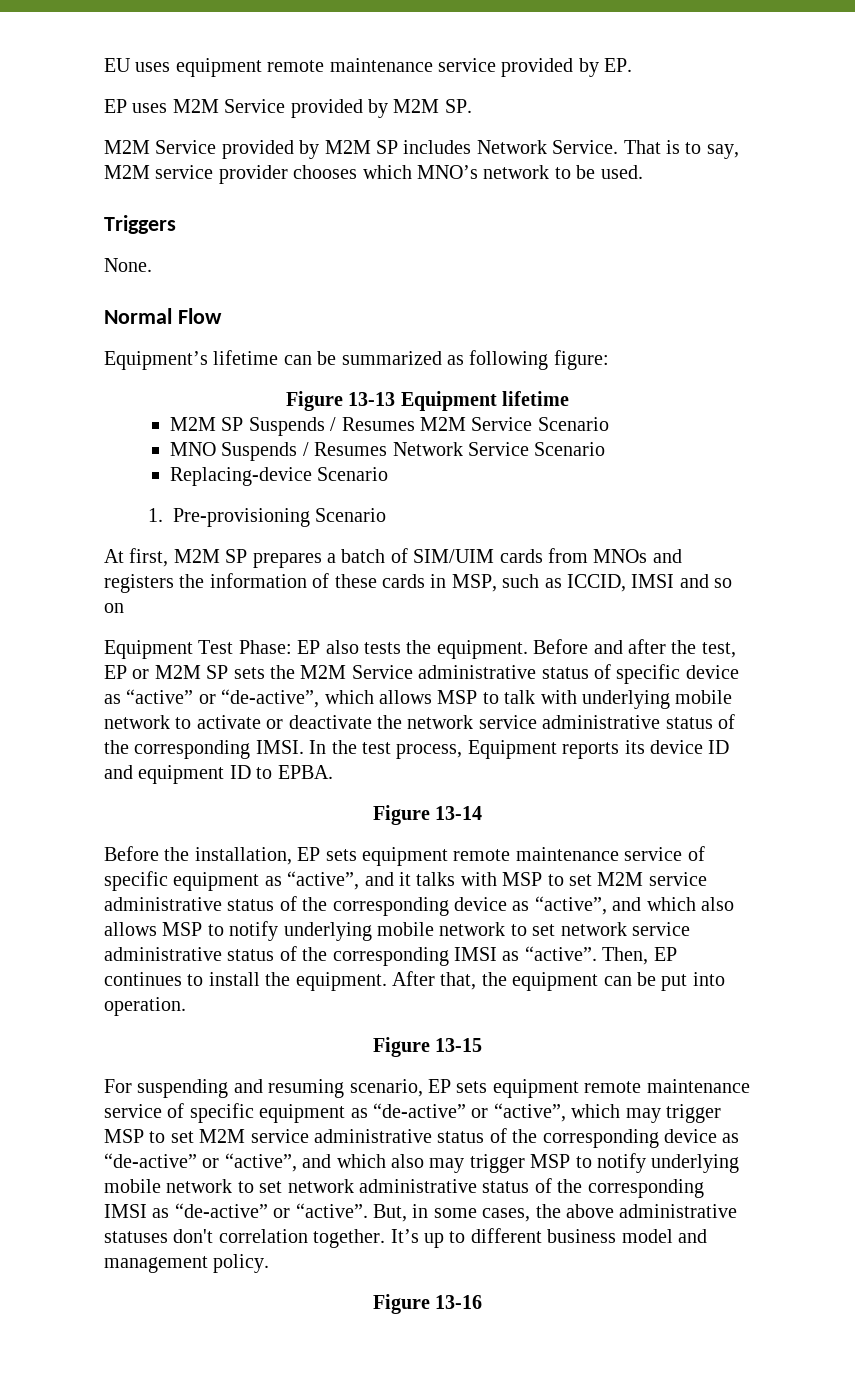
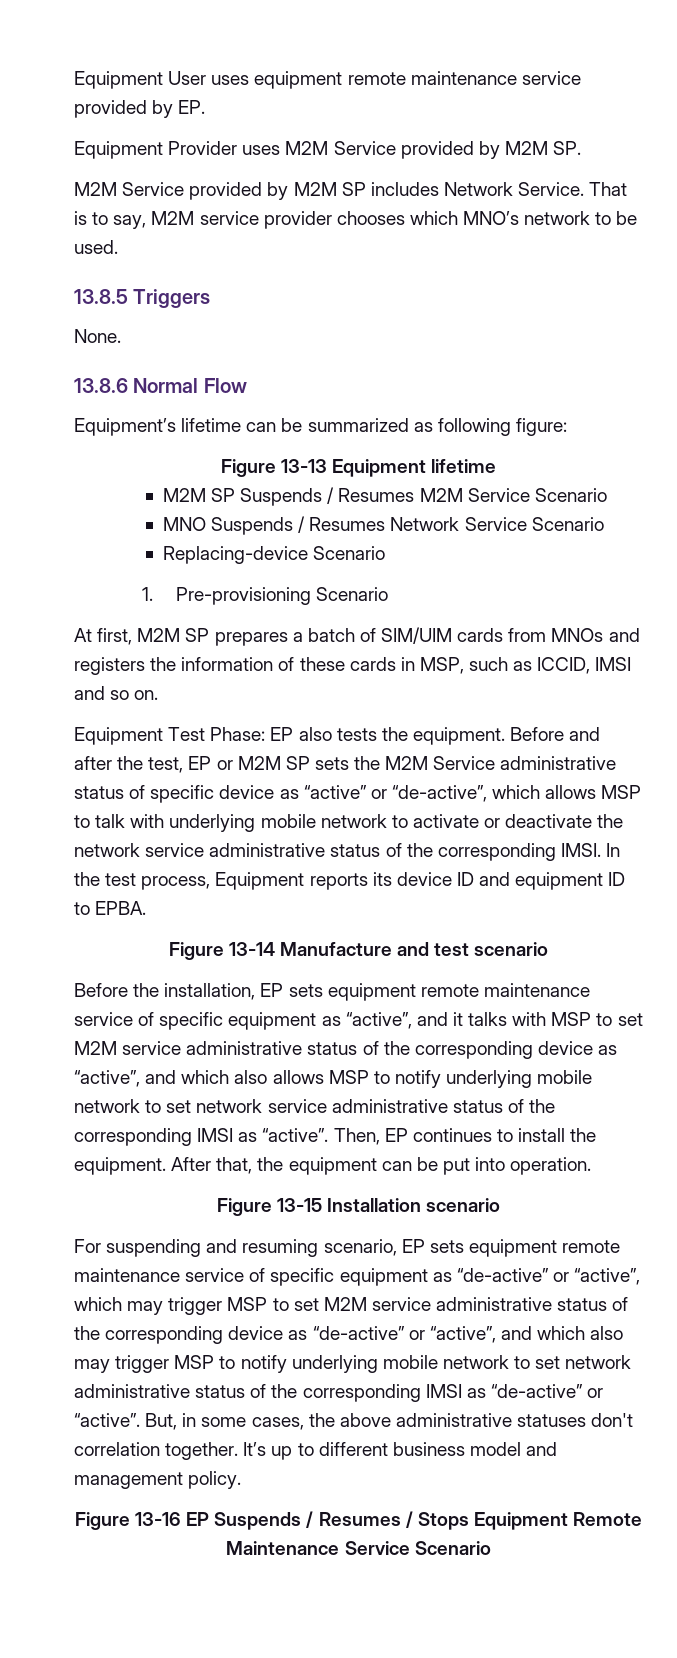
[104,58,131,72] EU -> [74,71,207,89] Equipment User
[104,99,127,113] EP -> [74,141,238,159] Equipment Provider
(643, 172) none -> [74,289,128,304] 13.8.5
(152, 265) none -> [74,378,128,393] 13.8.6
[104,603,124,613] on -> [134,690,159,700] on.
(483, 813) none -> [279,942,549,956] Manufacture and test scenario
(483, 1045) none -> [327,1198,501,1212] Installation scenario
(483, 1302) none -> [186,1511,643,1530] [226,1541,491,1555] EP Suspends / Resumes / Stops Equipment Remote Maintenance Service Scenario

